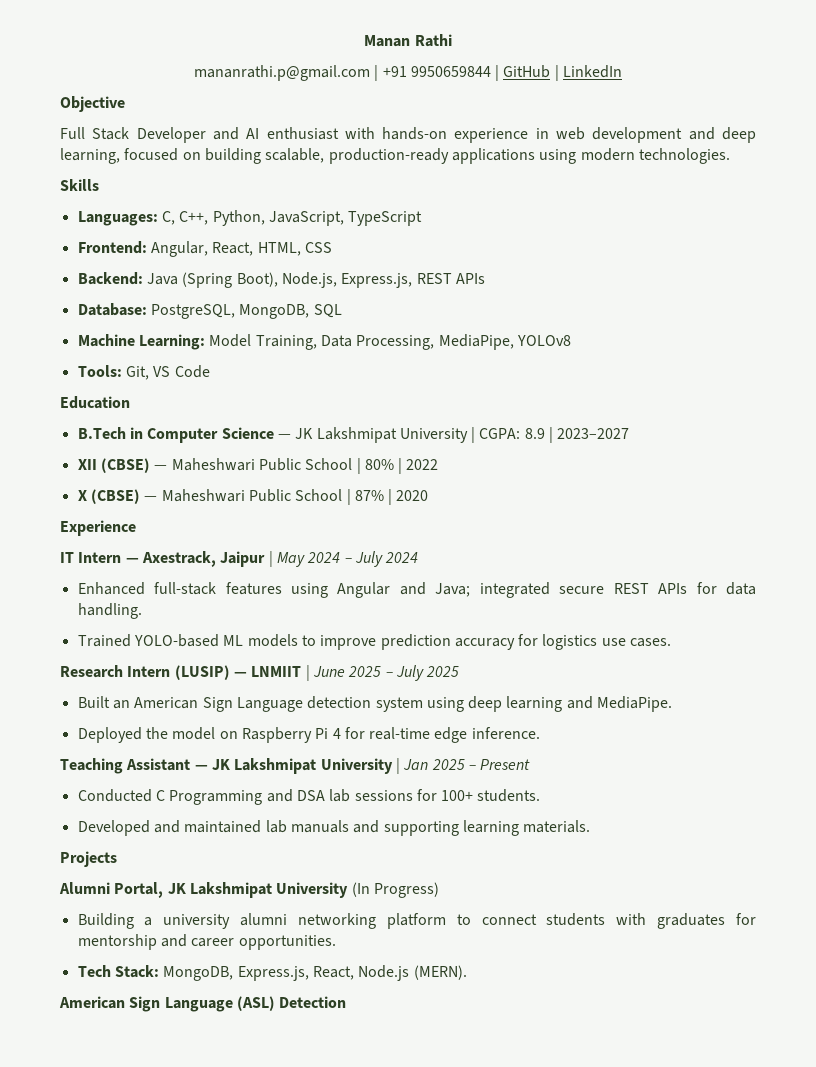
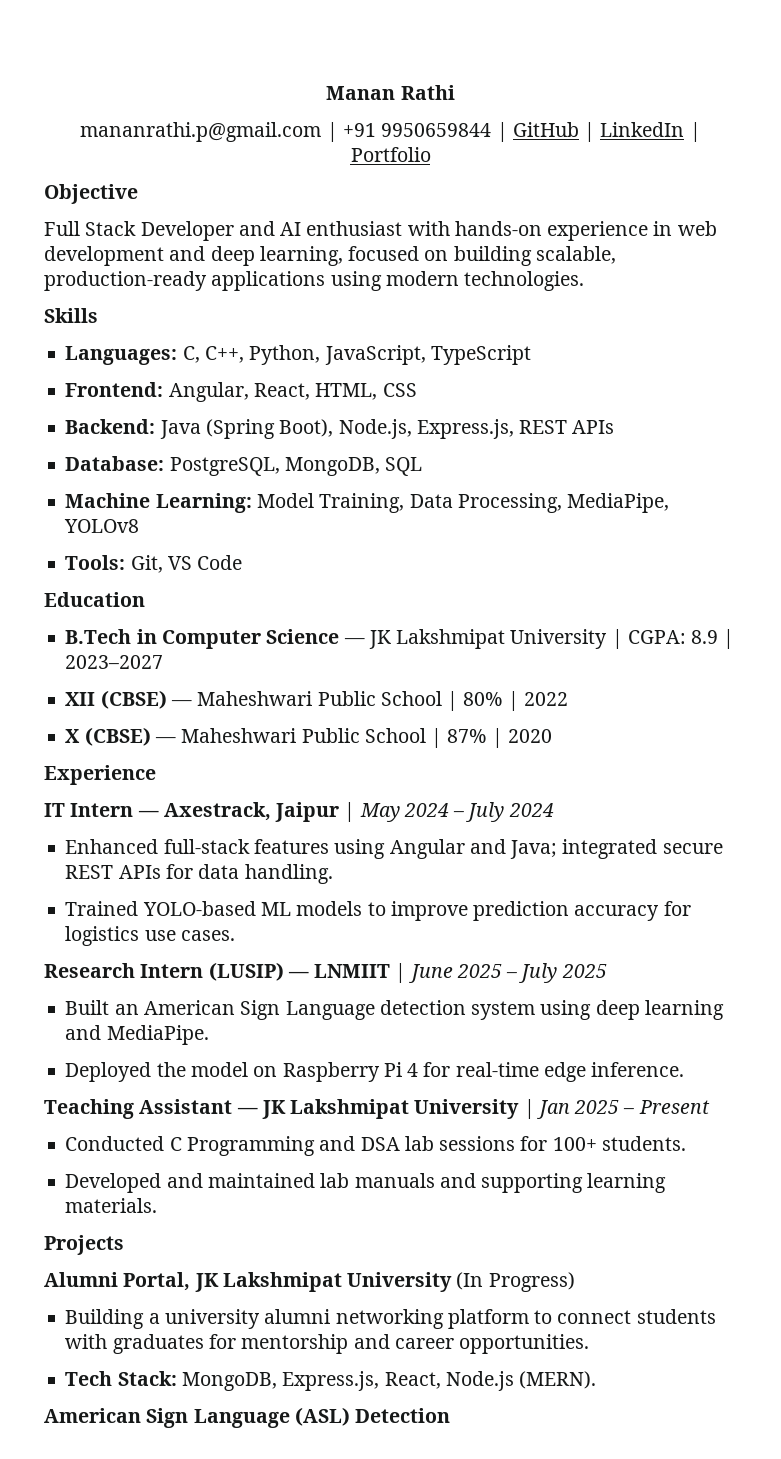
(623, 71) none -> [689,122,701,142] [350,147,431,162] | Portfolio

